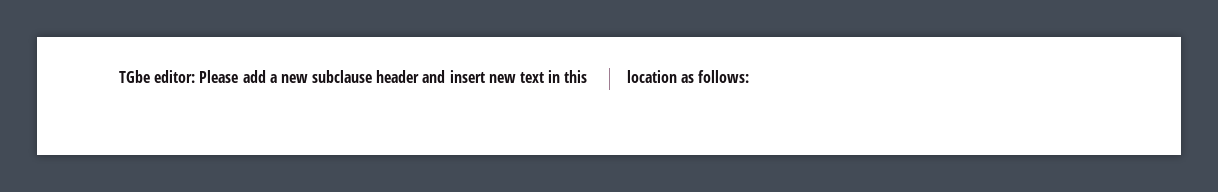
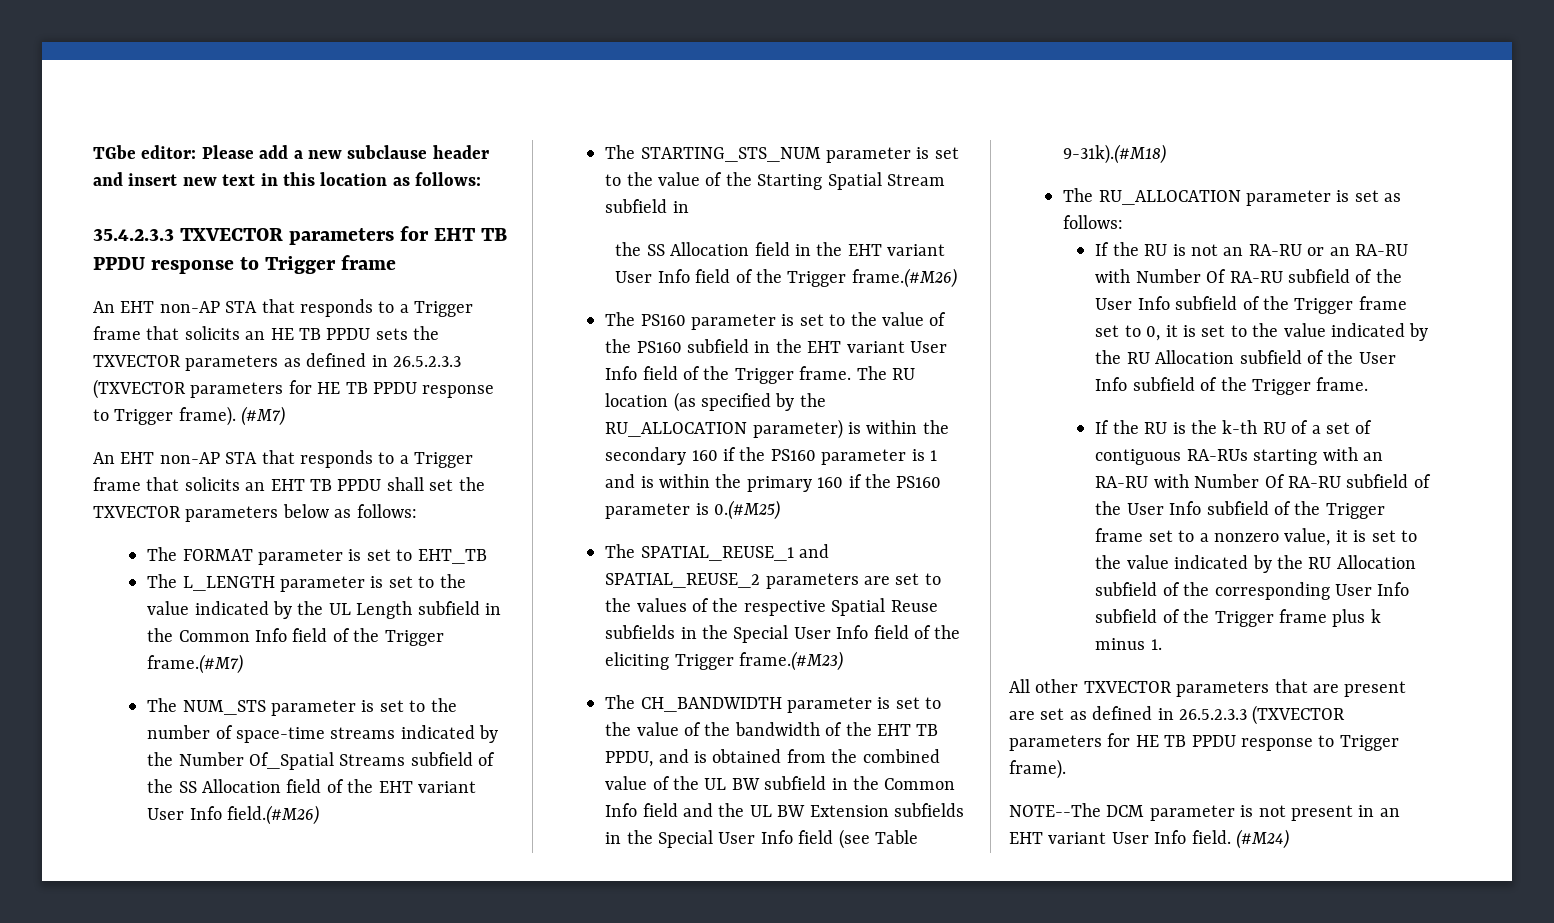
(750, 76) none -> [93,226,508,245] [93,255,397,274] [93,299,474,317] [93,326,440,340] [93,353,461,371] [93,379,495,399] [93,406,286,426] [93,450,474,468] [93,477,485,491] [93,504,417,522] [147,547,487,565] [147,574,466,592] [147,601,502,619] [147,628,444,646] [147,654,244,674] [147,698,457,716] [147,725,499,743] [147,752,496,770] [147,779,477,793] [147,805,320,825] [605,145,959,163] [605,172,946,190] [605,199,689,213] [615,242,946,256] [615,268,957,288] [605,312,947,330] [605,339,948,353] [605,366,916,384] [605,392,826,412] [605,419,949,439] [605,447,938,465] [605,474,942,492] [605,500,781,520] [605,544,830,561] [605,573,941,589] [605,598,938,616] [605,625,961,643] [605,651,844,671] [605,695,942,713] [605,722,939,736] [605,749,940,767] [605,776,956,790] [605,803,965,817] [605,829,919,849] [1063,144,1167,164] [1063,188,1402,206] [1063,215,1124,229] [1095,242,1409,256] [1095,269,1402,283] [1095,296,1407,314] [1095,323,1429,341] [1095,350,1396,364] [1095,377,1369,395] [1095,420,1373,434] [1095,447,1384,465] [1095,474,1431,488] [1095,501,1385,519] [1095,528,1418,546] [1095,555,1416,573] [1095,582,1410,600] [1095,609,1381,627] [1095,638,1162,650] [1009,679,1407,697] [1009,705,1346,725] [1009,733,1399,751] [1009,759,1066,779] [1009,803,1400,821] [1009,829,1289,849] // 35.4.2.3.3 TXVECTOR parameters for EHT TB PPDU response to Trigger frame // An EHT non-AP STA that responds to a Trigger frame that solicits an HE TB PPDU sets the TXVECTOR parameters as defined in 26.5.2.3.3 (TXVECTOR parameters for HE TB PPDU response to Trigger frame). (#M7) // An EHT non-AP STA that responds to a Trigger frame that solicits an EHT TB PPDU shall set the TXVECTOR parameters below as follows: // The FORMAT parameter is set to EHT_TB // The L_LENGTH parameter is set to the value indicated by the UL Length subfield in the Common Info field of the Trigger frame.(#M7) // The NUM_STS parameter is set to the number of space-time streams indicated by the Number Of_Spatial Streams subfield of the SS Allocation field of the EHT variant User Info field.(#M26) // The STARTING_STS_NUM parameter is set to the value of the Starting Spatial Stream subfield in // the SS Allocation field in the EHT variant User Info field of the Trigger frame.(#M26) // The PS160 parameter is set to the value of the PS160 subfield in the EHT variant User Info field of the Trigger frame. The RU location (as specified by the RU_ALLOCATION parameter) is within the secondary 160 if the PS160 parameter is 1 and is within the primary 160 if the PS160 parameter is 0.(#M25) // The SPATIAL_REUSE_1 and SPATIAL_REUSE_2 parameters are set to the values of the respective Spatial Reuse subfields in the Special User Info field of the eliciting Trigger frame.(#M23) // The CH_BANDWIDTH parameter is set to the value of the bandwidth of the EHT TB PPDU, and is obtained from the combined value of the UL BW subfield in the Common Info field and the UL BW Extension subfields in the Special User Info field (see Table 9-31k).(#M18) // The RU_ALLOCATION parameter is set as follows: // If the RU is not an RA-RU or an RA-RU with Number Of RA-RU subfield of the User Info subfield of the Trigger frame set to 0, it is set to the value indicated by the RU Allocation subfield of the User Info subfield of the Trigger frame. // If the RU is the k-th RU of a set of contiguous RA-RUs starting with an RA-RU with Number Of RA-RU subfield of the User Info subfield of the Trigger frame set to a nonzero value, it is set to the value indicated by the RU Allocation subfield of the corresponding User Info subfield of the Trigger frame plus k minus 1. // All other TXVECTOR parameters that are present are set as defined in 26.5.2.3.3 (TXVECTOR parameters for HE TB PPDU response to Trigger frame). // NOTE--The DCM parameter is not present in an EHT variant User Info field. (#M24)

